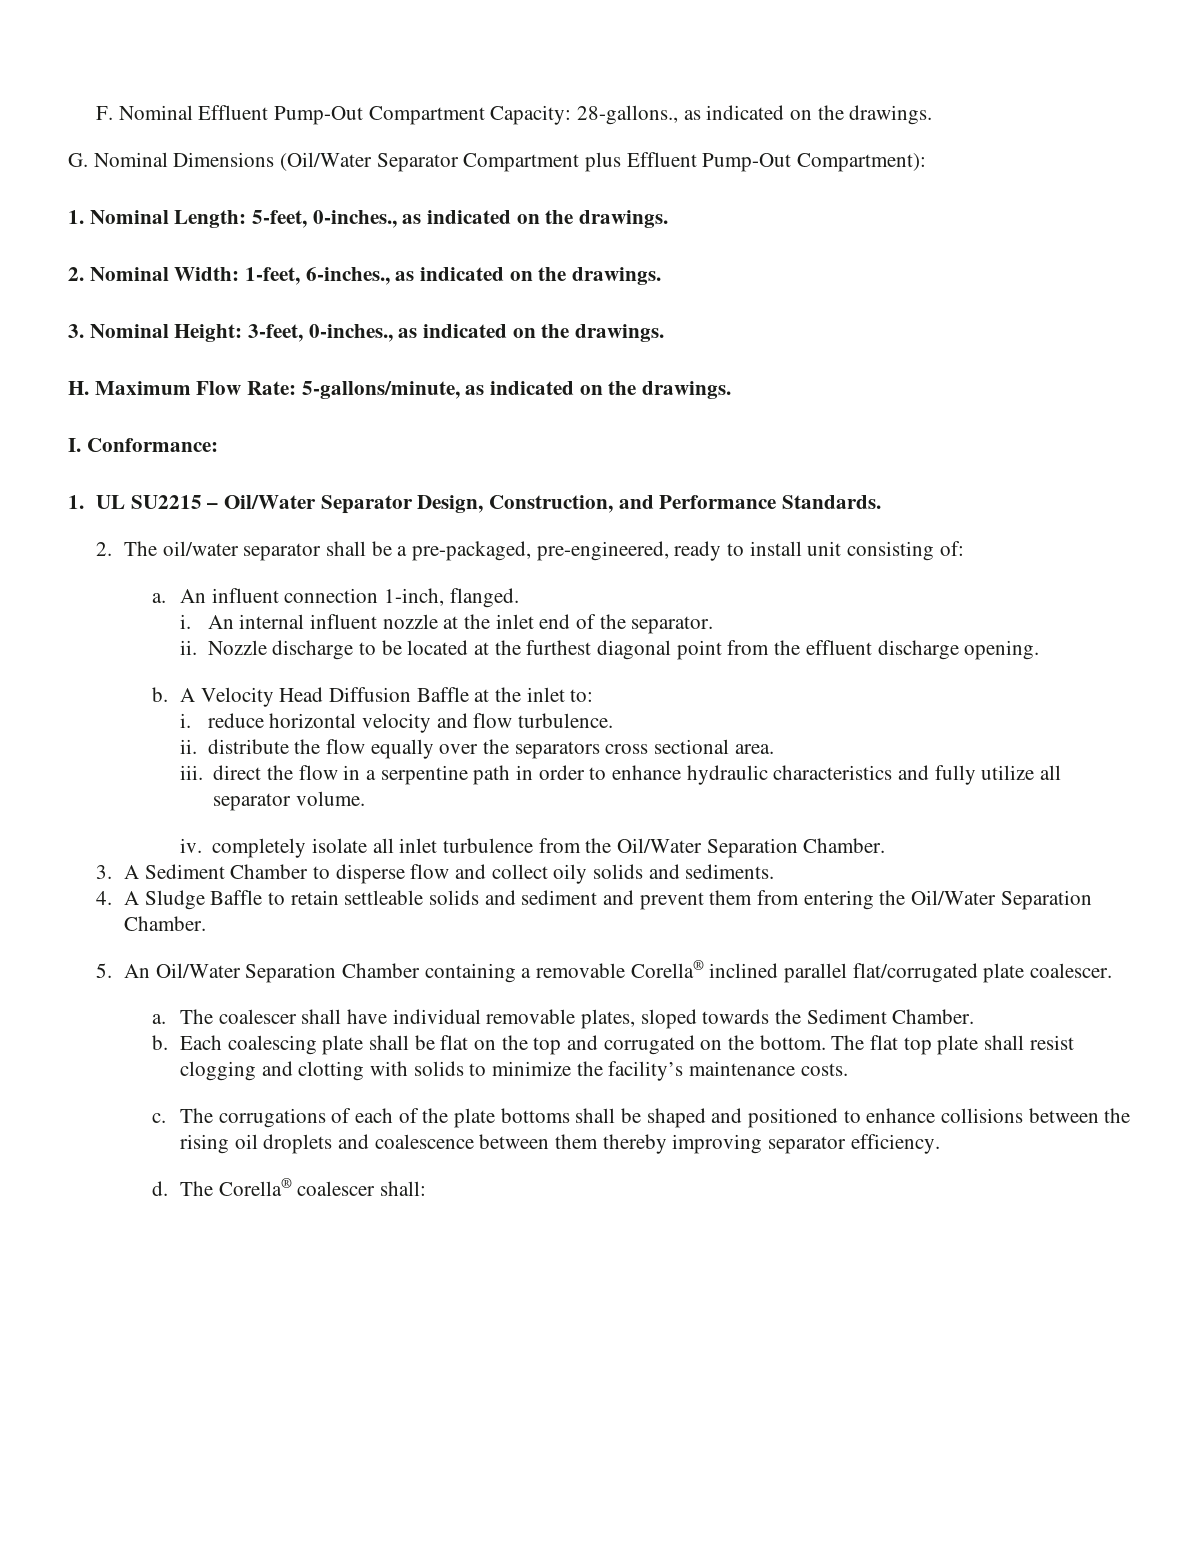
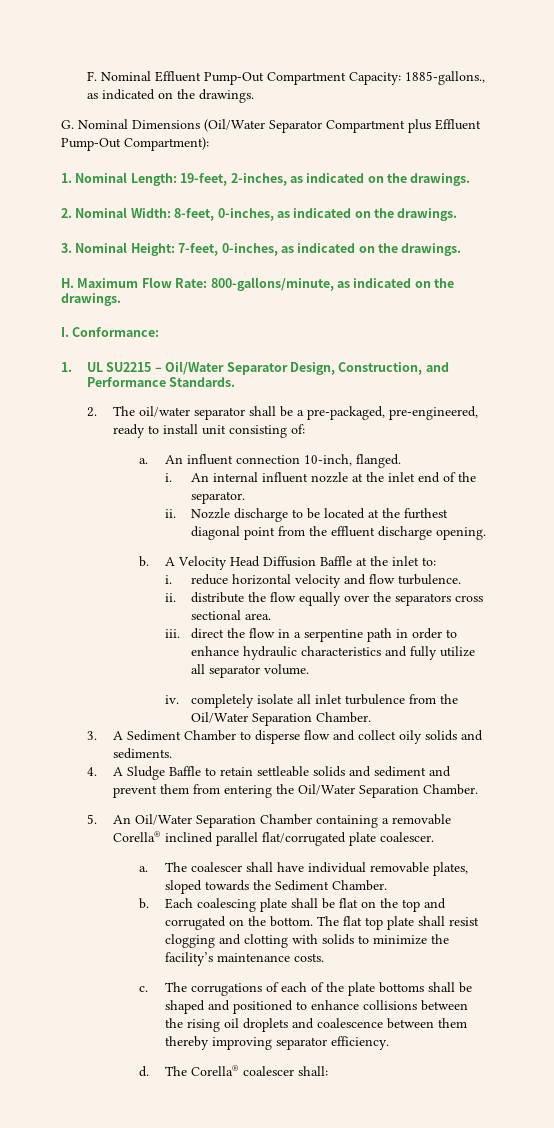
[576,105,678,125] 28-gallons., -> [405,71,486,85] 1885-gallons.,
[252,210,397,228] 5-feet, 0-inches., -> [180,173,287,186] 19-feet, 2-inches,
[245,267,390,285] 1-feet, 6-inches., -> [174,208,274,221] 8-feet, 0-inches,
[248,324,393,342] 3-feet, 0-inches., -> [178,243,278,256] 7-feet, 0-inches,
[301,381,460,399] 5-gallons/minute, -> [210,277,334,291] 800-gallons/minute,
[383,588,444,606] 1-inch, -> [304,454,353,466] 10-inch,

